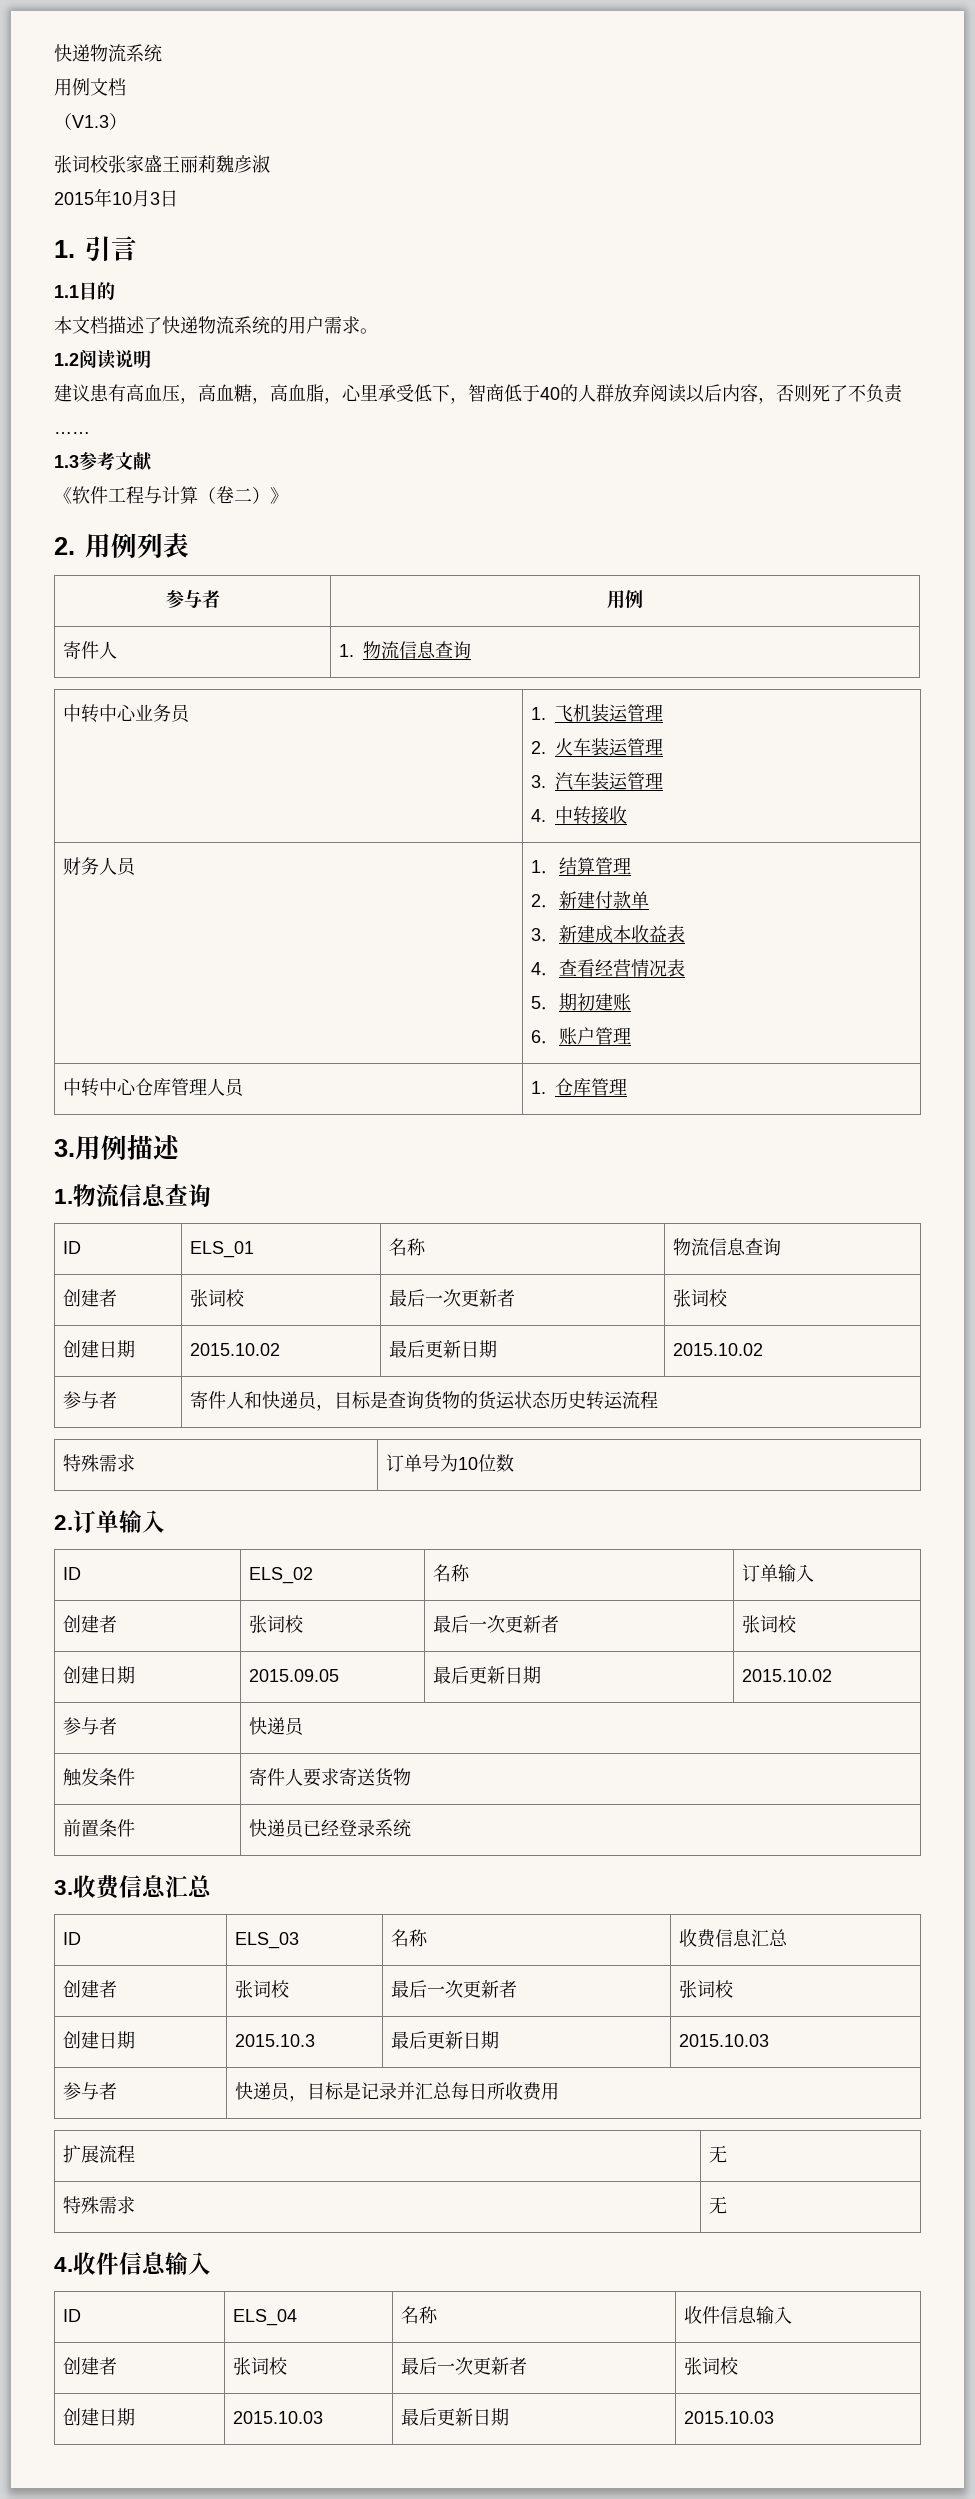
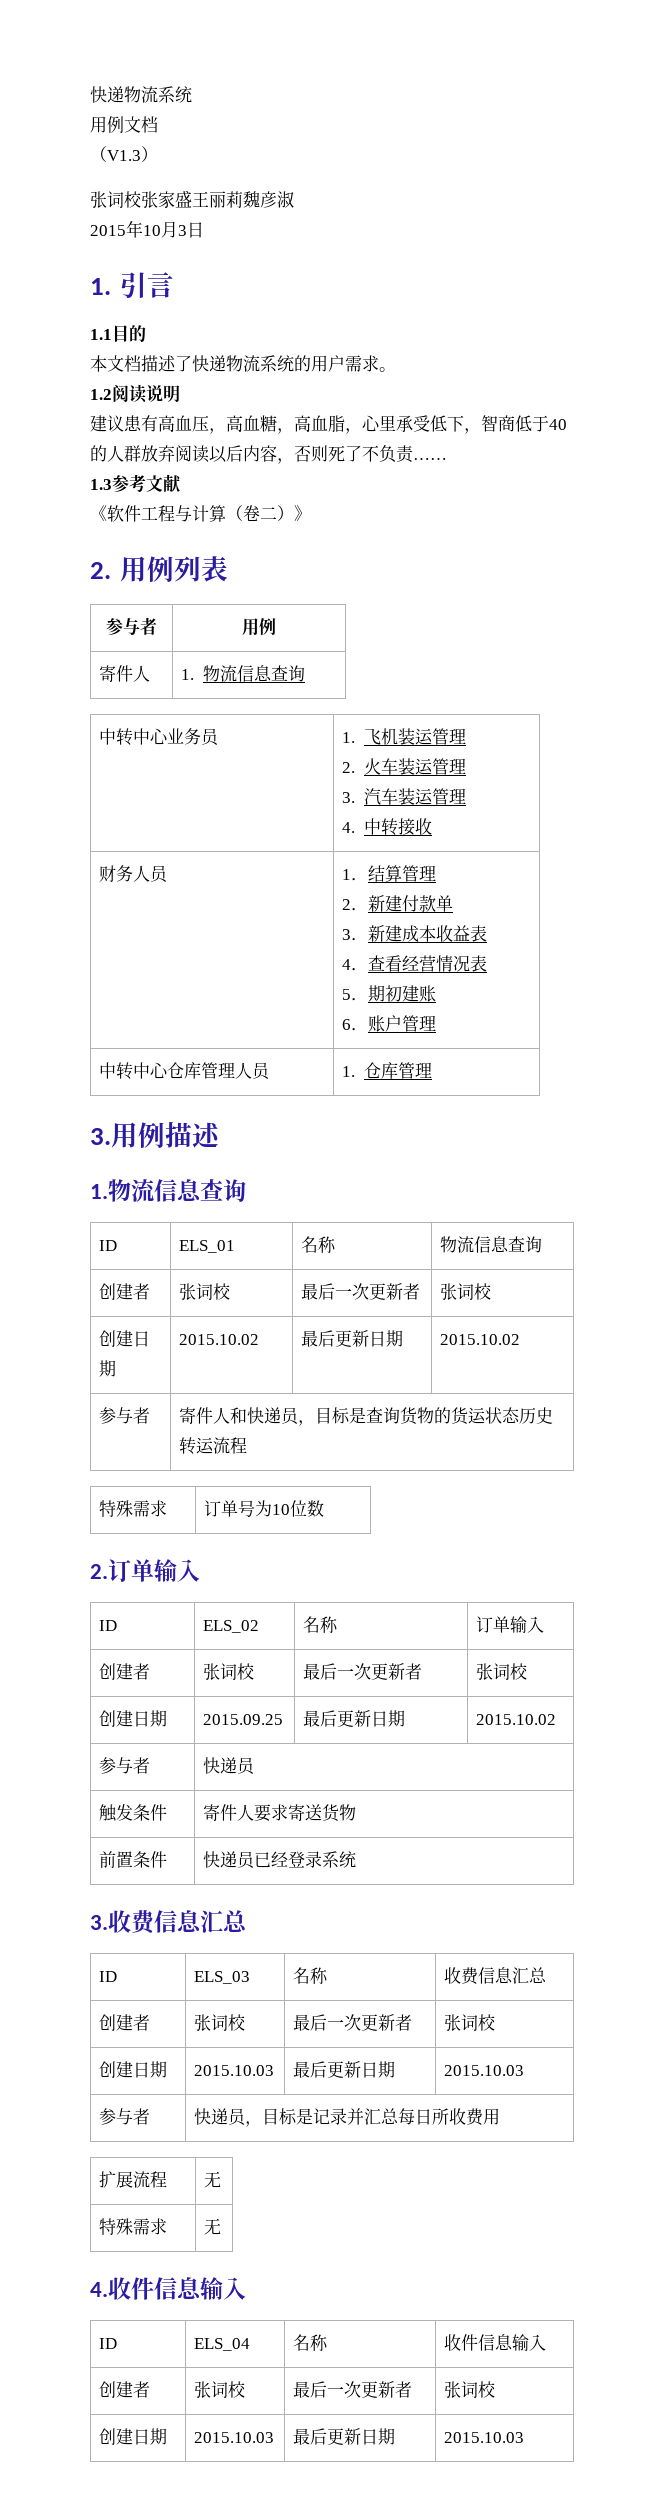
[249,1669,340,1682] 2015.09.05 -> [203,1714,284,1725] 2015.09.25
[235,2034,316,2047] 2015.10.3 -> [194,2065,275,2076] 2015.10.03

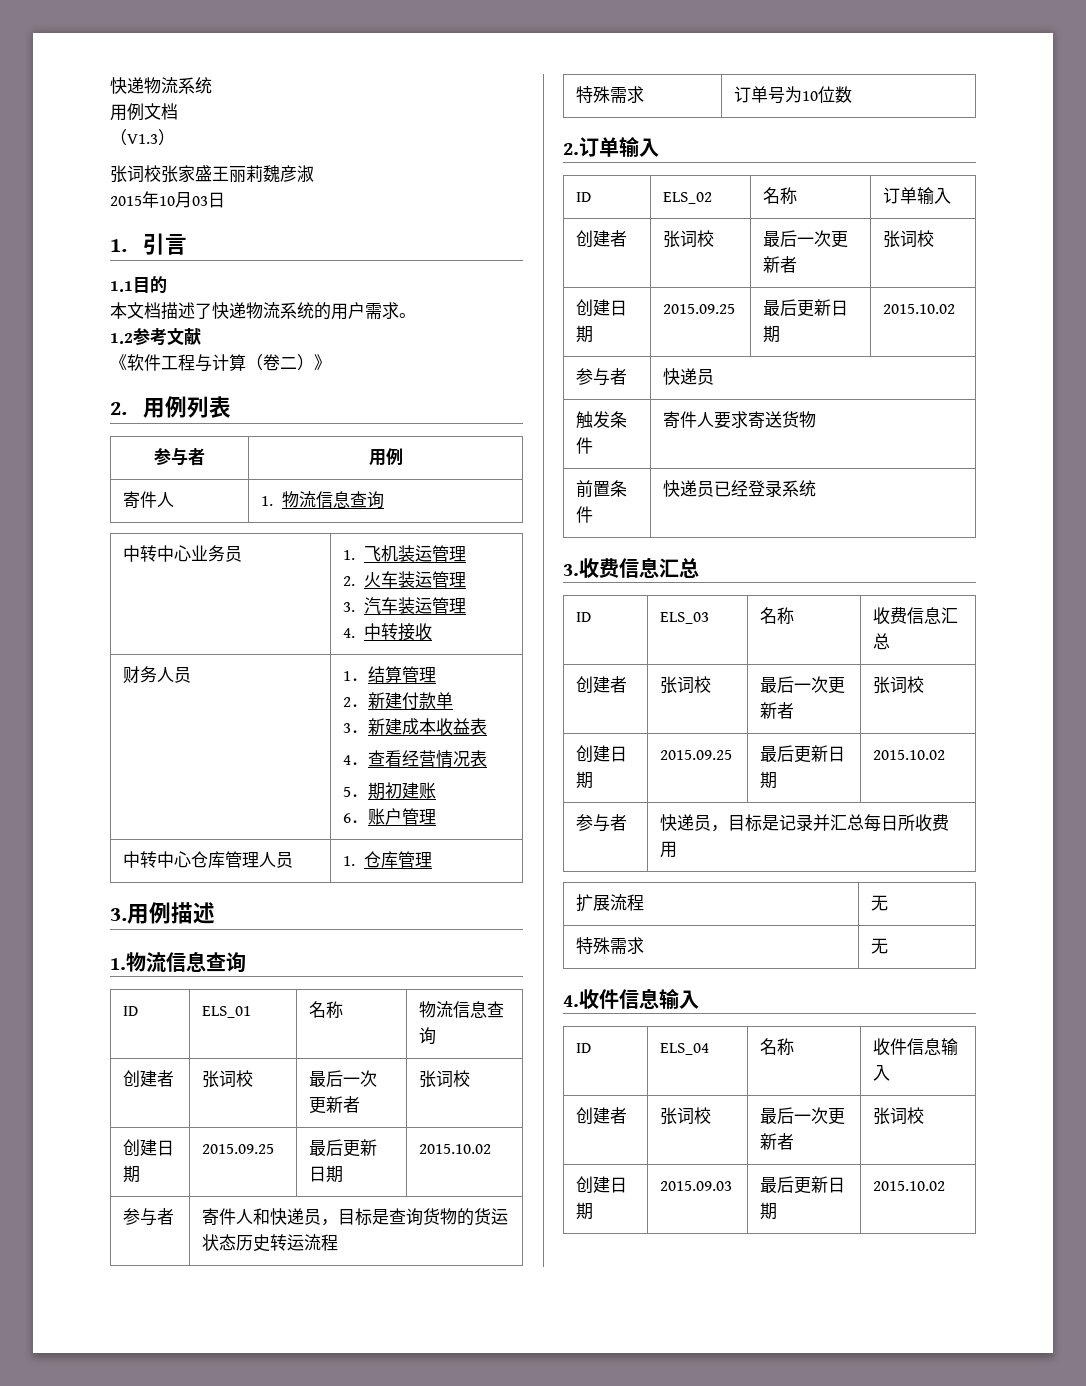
[178,225,187,236] 3 -> [192,196,208,206] 03
[112,384,180,403] [90,415,567,434] [90,445,447,464] [90,479,112,490] 阅读说明 // 建议患有高血压，高血糖，高血脂，心里承受低下，智商低于40的人群放弃阅读以后内容，否则死了不负责…… // 1.3 -> (133, 338) none
[179,1334,260,1345] 2015.10.02 -> [202,1144,275,1154] 2015.09.25
[194,2065,275,2076] [293,2061,396,2078] [444,2065,525,2076] 2015.10.03 | 最后更新日期 | 2015.10.03 -> [660,750,733,760] [760,745,846,763] [760,771,778,789] [873,750,946,760] 2015.09.25 | 最后更新日期 | 2015.10.02
[194,2432,275,2443] [293,2428,396,2445] [444,2432,525,2443] 2015.10.03 | 最后更新日期 | 2015.10.03 -> [660,1181,733,1191] [760,1176,846,1194] [760,1202,778,1220] [873,1181,946,1191] 2015.09.03 | 最后更新日期 | 2015.10.02

